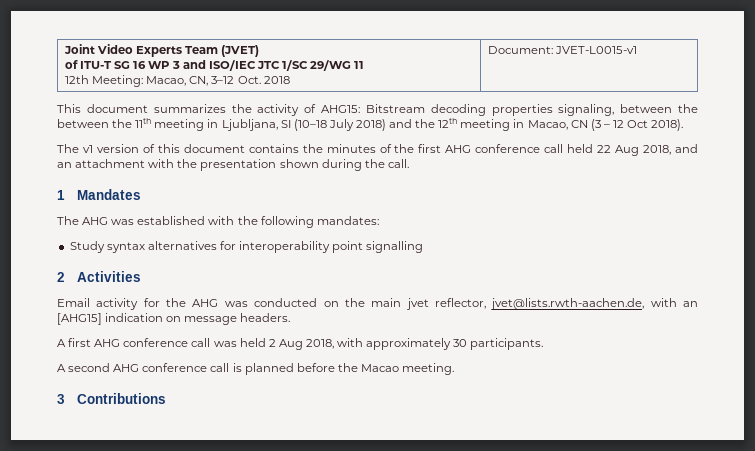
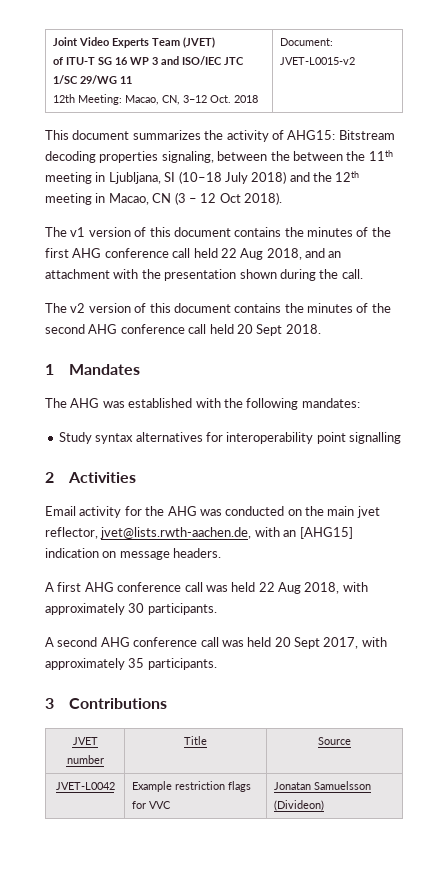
[555,46,638,54] JVET-L0015-v1 -> [279,57,355,65] JVET-L0015-v2
(409, 163) none -> [45,303,391,313] [45,324,321,336] // The v2 version of this document contains the minutes of the second AHG conference call held 20 Sept 2018.
[268,339,276,347] 2 -> [258,582,275,592] 22
[232,363,455,375] [57,393,166,404] is planned before the Macao meeting. // 3 Contributions -> [221,637,387,649] [45,658,217,670] [45,698,168,709] [72,737,98,745] [66,755,104,764] [184,736,207,745] [318,737,351,745] [55,782,115,790] [131,781,251,792] [131,801,171,809] [273,781,371,790] [273,800,324,811] was held 20 Sept 2017, with approximately 35 participants. // 3 Contributions // JVET number | Title | Source // JVET-L0042 | Example restriction flags for VVC | Jonatan Samuelsson (Divideon)

